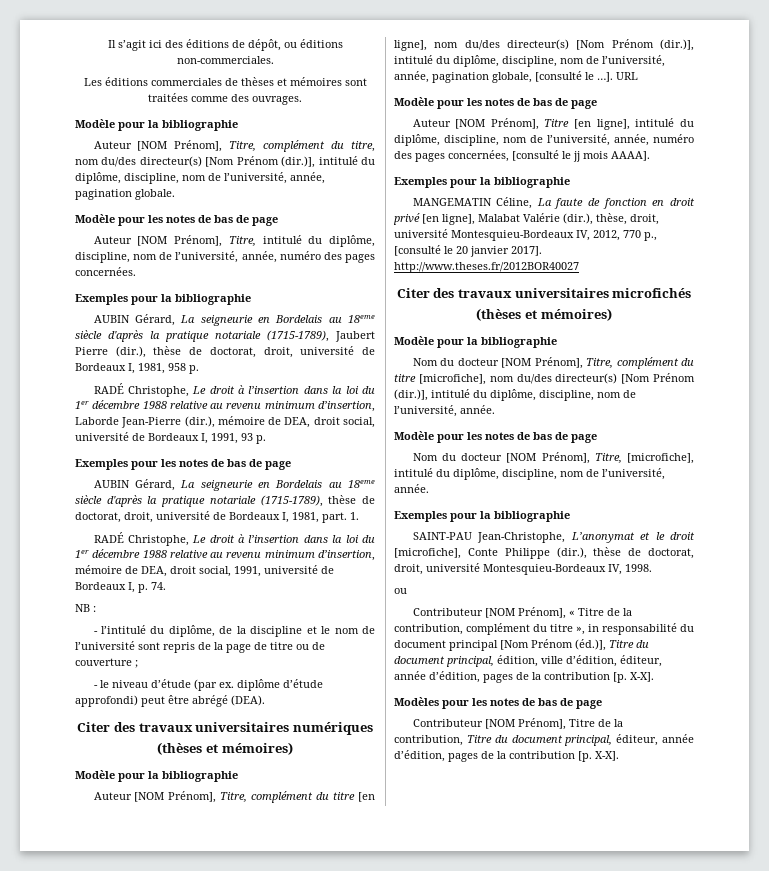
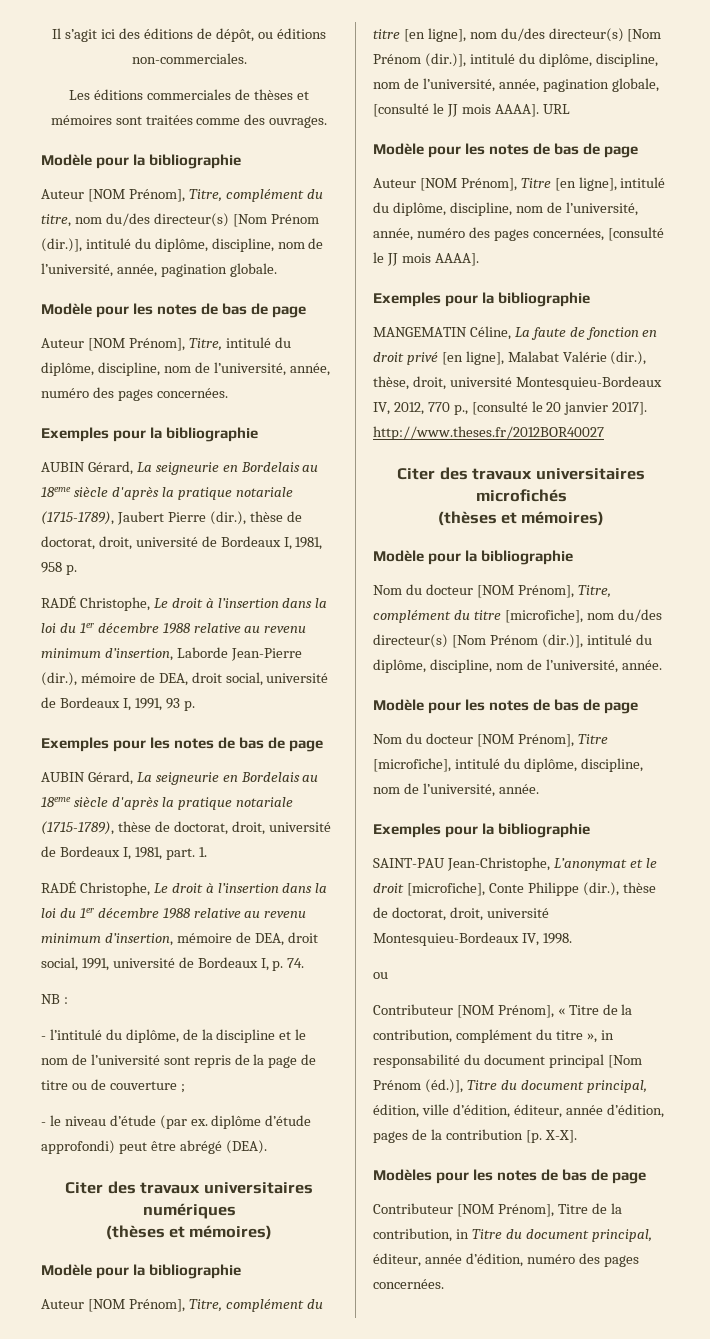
[597,72,613,82] …]. -> [446,104,539,117] JJ mois AAAA].
[573,151,580,162] jj -> [386,253,398,266] JJ
[594,453,622,464] Titre, -> [577,734,608,744] Titre
(463, 740) none -> [455,1229,469,1239] in
[448,751,619,762] pages de la contribution [p. X-X]. -> [526,1253,639,1267] [373,1279,444,1289] numéro des pages concernées.

